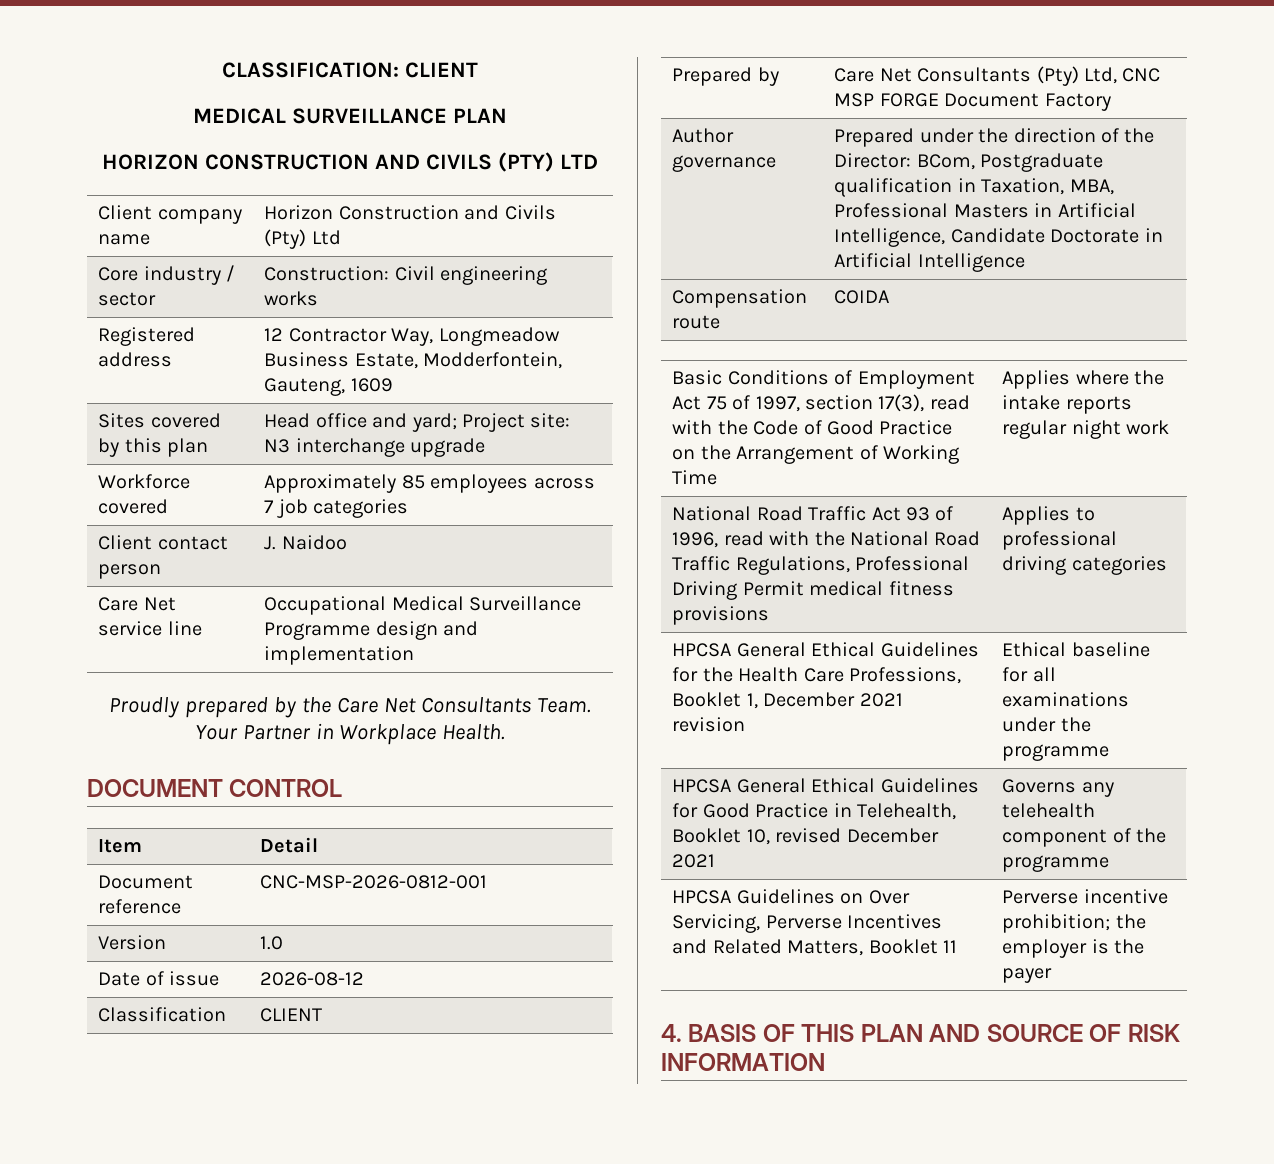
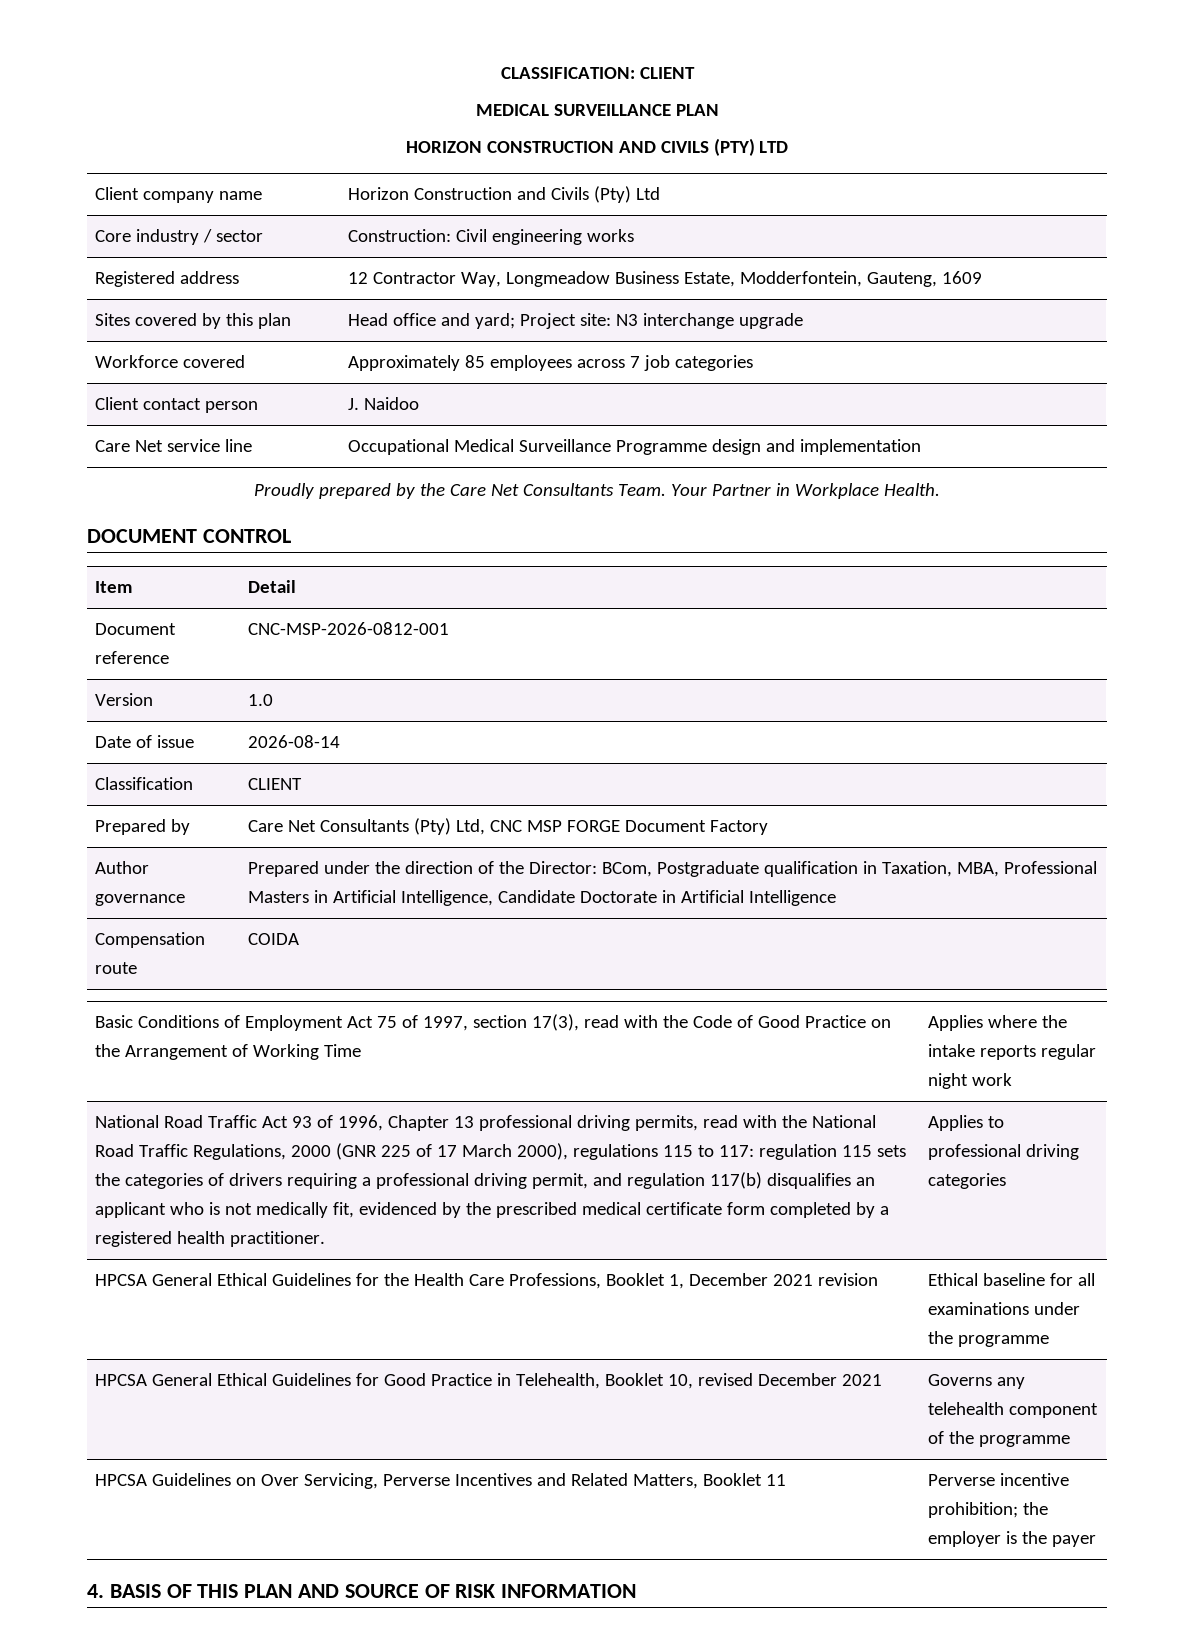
[260,972,365,986] 2026-08-12 -> [248,735,341,748] 2026-08-14
(719, 540) none -> [388,1115,699,1131] Chapter 13 professional driving permits,
[855,556,970,571] [672,581,954,600] [672,606,770,625] Professional Driving Permit medical fitness provisions -> [291,1143,907,1160] [95,1172,876,1189] [95,1202,890,1218] [95,1231,326,1247] 2000 (GNR 225 of 17 March 2000), regulations 115 to 117: regulation 115 sets the categories of drivers requiring a professional driving permit, and regulation 117(b) disqualifies an applicant who is not medically fit, evidenced by the prescribed medical certificate form completed by a registered health practitioner.

